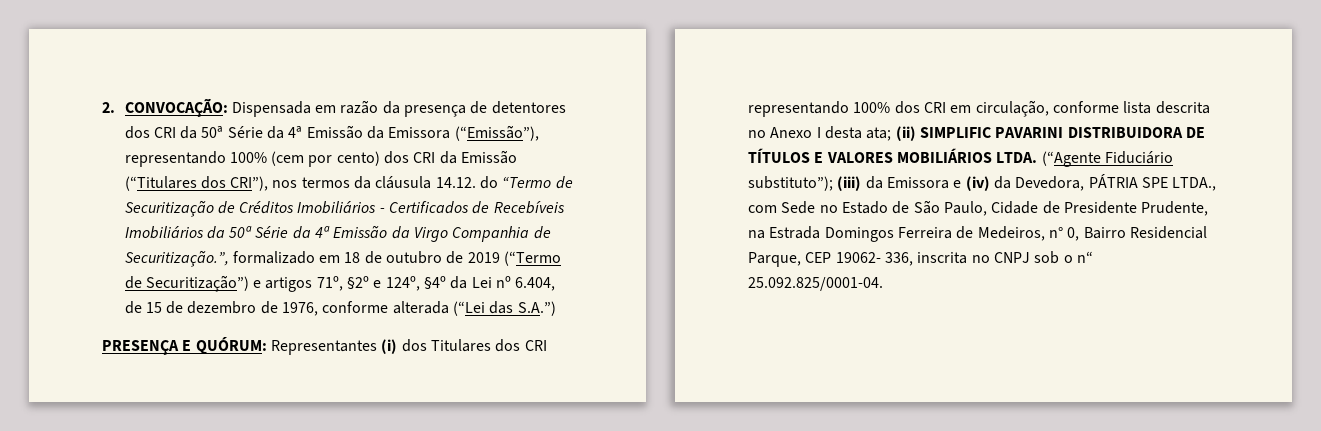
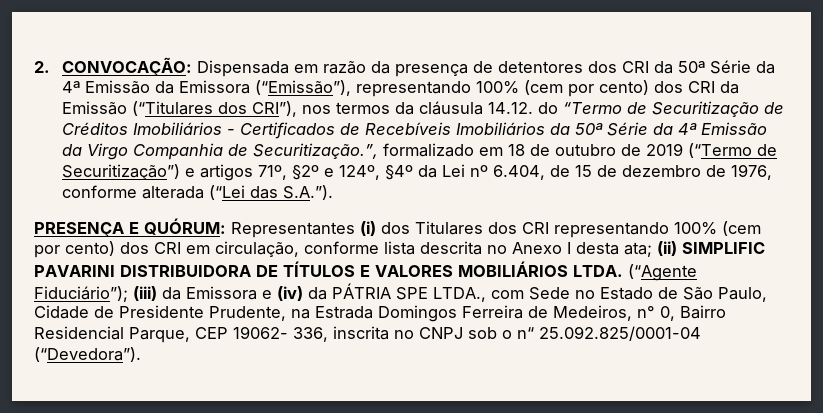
[517,301,556,316] S.A.”) -> [282,185,333,200] S.A.”).
(891, 107) none -> [722,221,761,236] [34,241,115,258] (cem por cento)
[1104,151,1173,164] [748,176,833,191] Fiduciário substituto”); -> [34,286,128,302] Fiduciário”);
[1015,176,1085,191] Devedora, -> (327, 293) none
[748,277,883,291] 25.092.825/0001-04. -> [539,326,701,341] [34,347,141,362] 25.092.825/0001-04 (“Devedora”).

